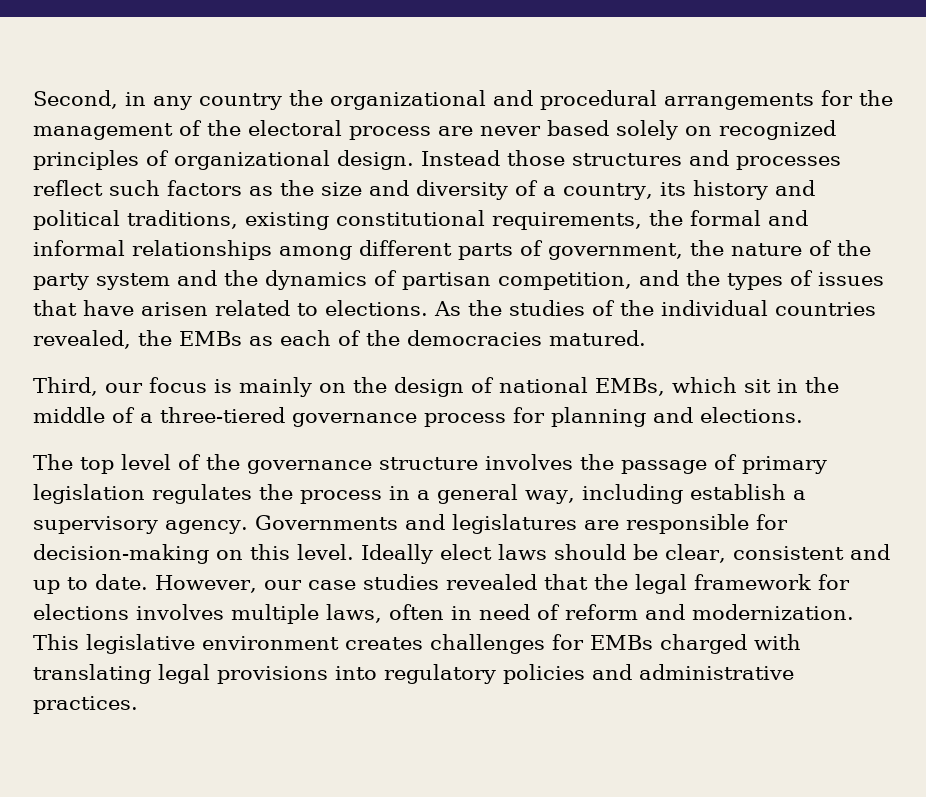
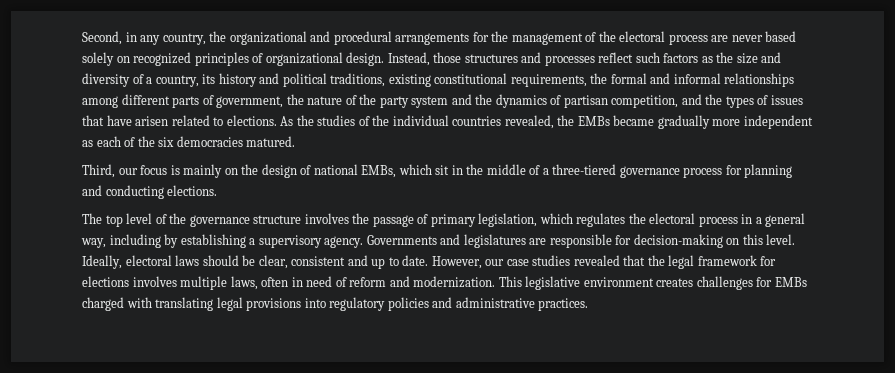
[199,93,282,110] country -> [162,33,206,45] country,
[421,150,500,166] Instead -> [387,52,430,66] Instead,
(242, 338) none -> [613,115,813,129] became gradually more independent
(400, 338) none -> [158,137,175,147] six
(693, 415) none -> [105,185,164,199] conducting
[33,484,145,504] legislation -> [478,213,573,227] legislation, which
(293, 492) none -> [649,213,696,224] electoral
[689,484,786,500] establish -> [164,234,246,248] by establishing
[361,544,492,564] Ideally elect -> [82,255,172,269] Ideally, electoral

